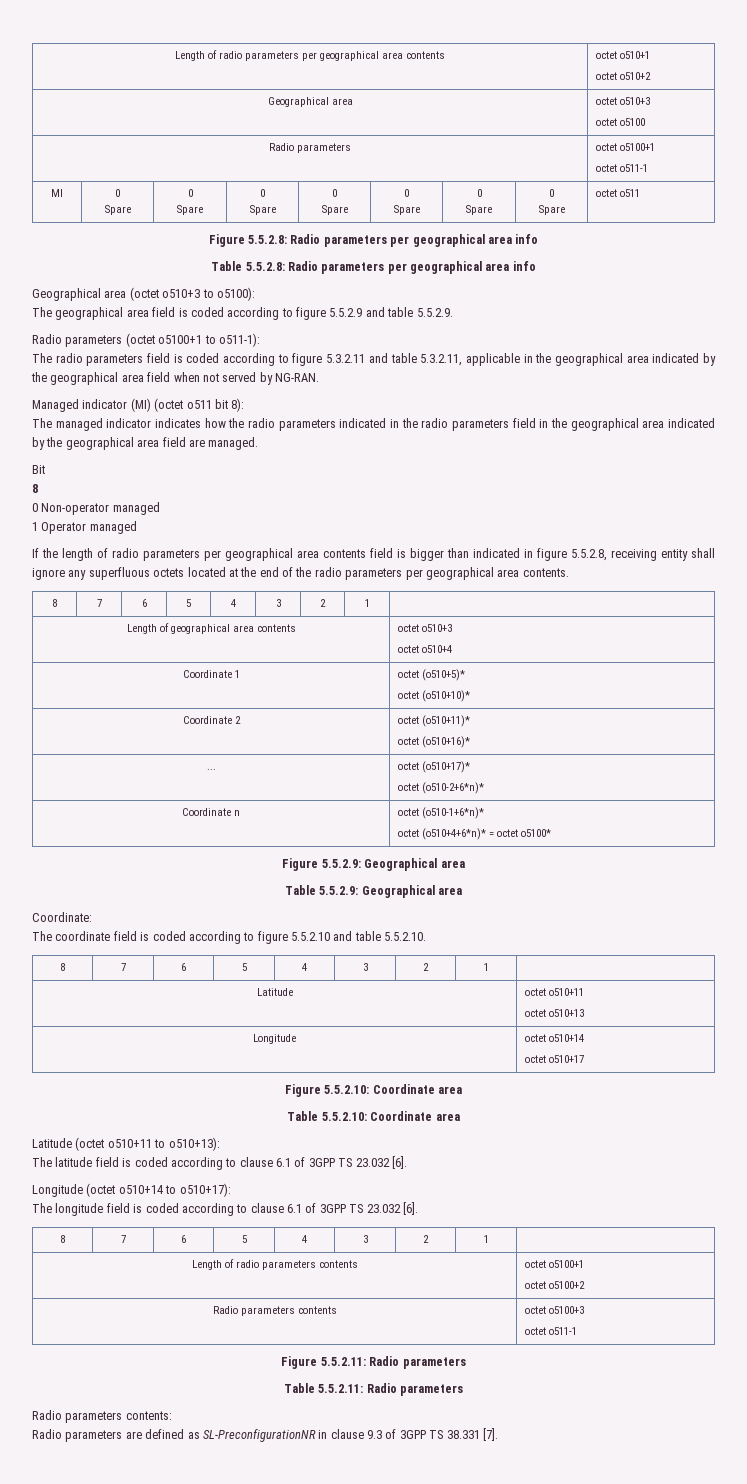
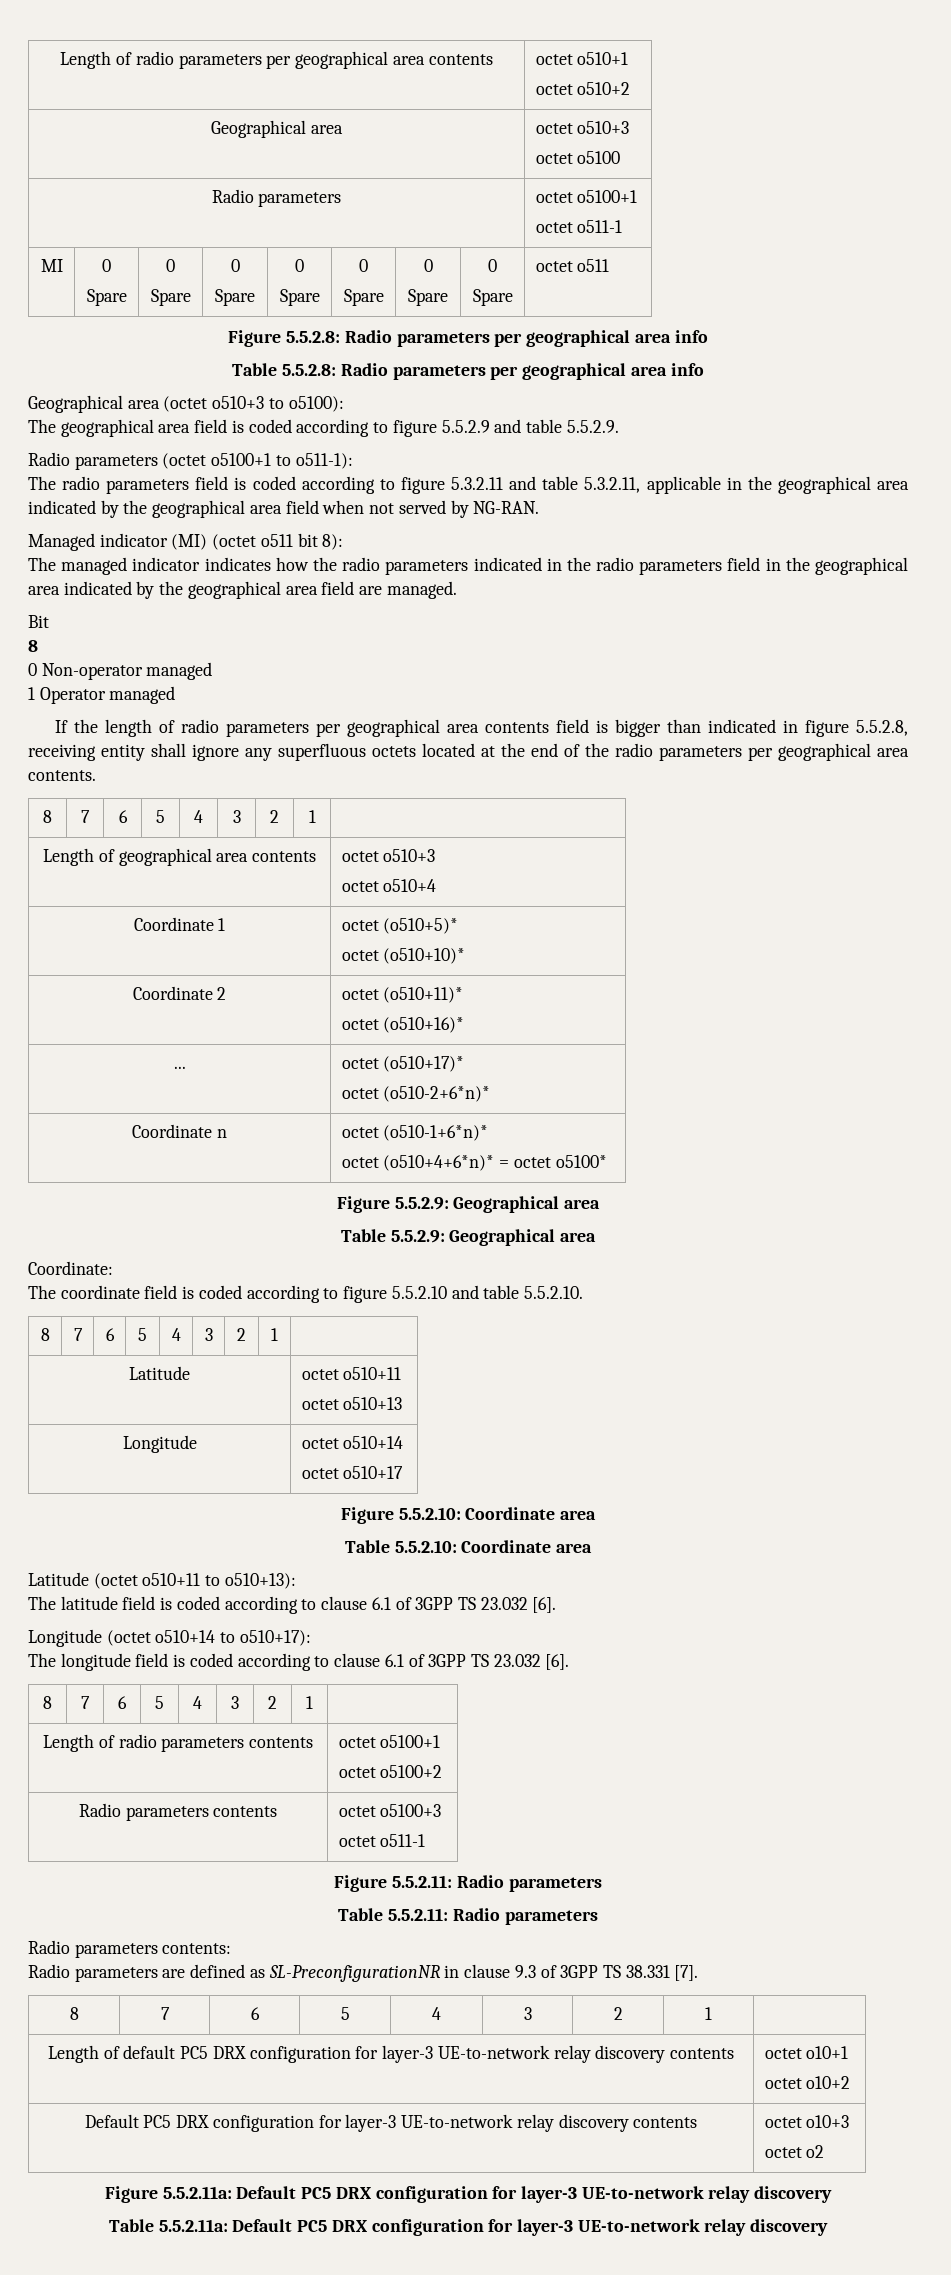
(498, 1434) none -> [69,2007,79,2020] [160,2007,170,2020] [250,2007,260,2020] [340,2007,350,2020] [432,2007,441,2020] [523,2007,532,2020] [613,2007,623,2020] [705,2007,712,2020] [48,2045,734,2063] [764,2046,849,2059] [764,2076,851,2089] [84,2114,698,2132] [764,2115,850,2128] [764,2145,825,2158] [104,2186,833,2203] [108,2219,829,2236] // 8 | 7 | 6 | 5 | 4 | 3 | 2 | 1 | // Length of default PC5 DRX configuration for layer-3 UE-to-network relay discovery contents | octet o10+1 // octet o10+2 // Default PC5 DRX configuration for layer-3 UE-to-network relay discovery contents | octet o10+3 // octet o2 // Figure 5.5.2.11a: Default PC5 DRX configuration for layer-3 UE-to-network relay discovery // Table 5.5.2.11a: Default PC5 DRX configuration for layer-3 UE-to-network relay discovery

